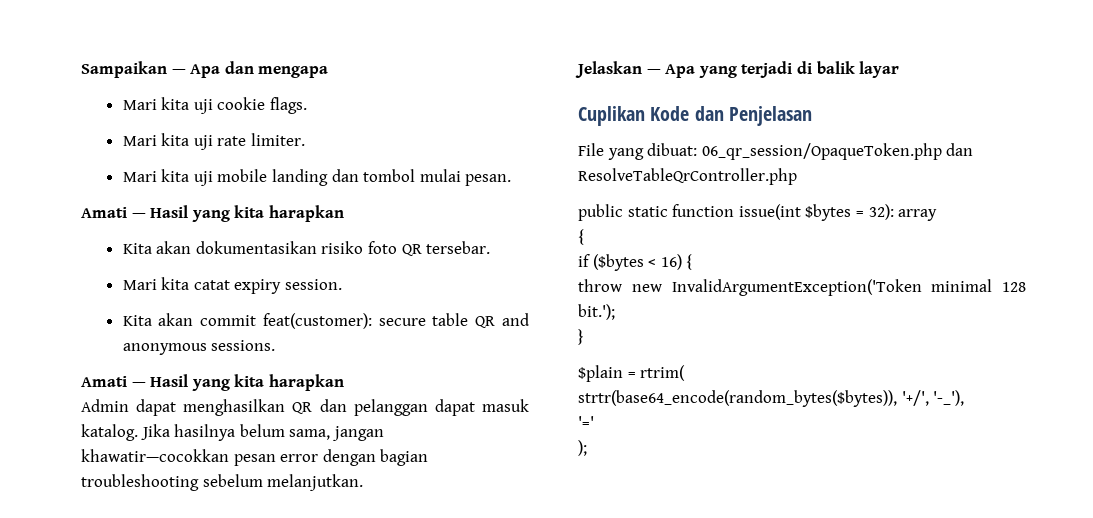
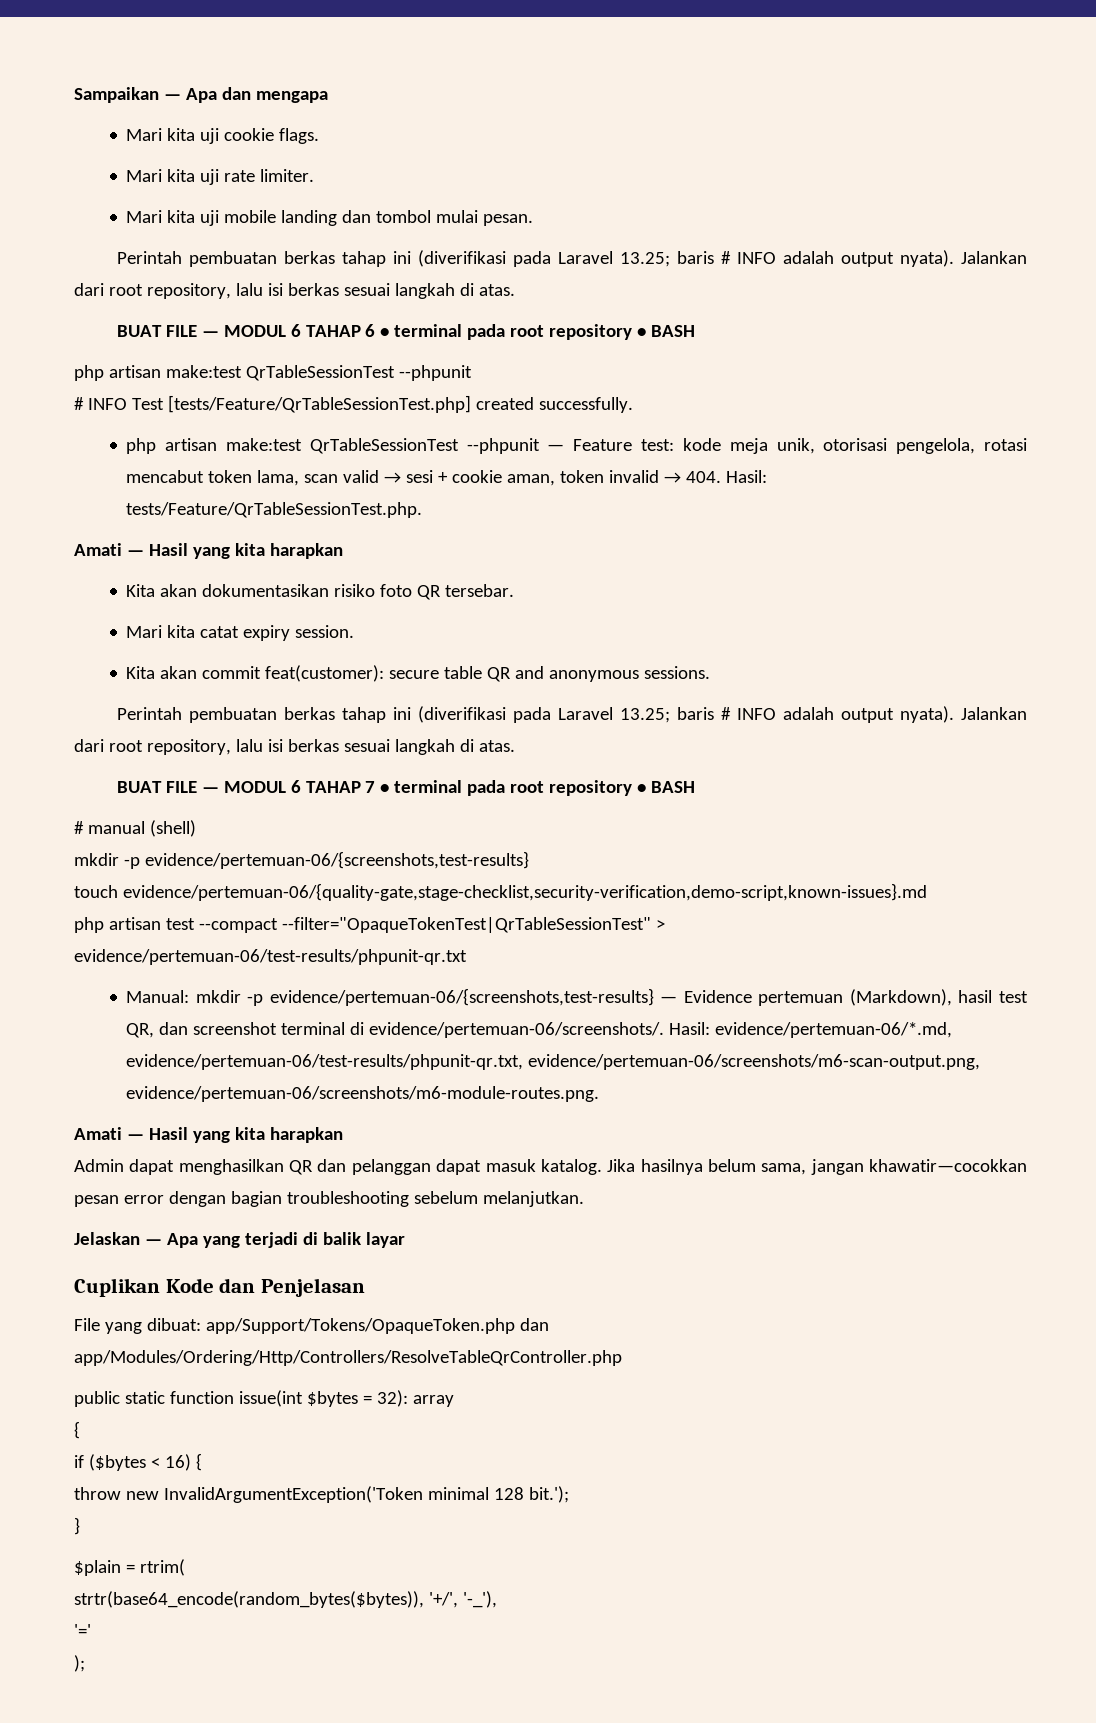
(512, 180) none -> [116,250,1028,267] [74,283,515,299] [116,324,696,340] [74,365,472,381] [74,395,633,413] [126,438,1027,454] [126,470,768,486] [126,502,423,518] // Perintah pembuatan berkas tahap ini (diverifikasi pada Laravel 13.25; baris # INFO adalah output nyata). Jalankan dari root repository, lalu isi berkas sesuai langkah di atas. // BUAT FILE — MODUL 6 TAHAP 6 • terminal pada root repository • BASH // php artisan make:test QrTableSessionTest --phpunit // # INFO Test [tests/Feature/QrTableSessionTest.php] created successfully. // php artisan make:test QrTableSessionTest --phpunit — Feature test: kode meja unik, otorisasi pengelola, rotasi mencabut token lama, scan valid → sesi + cookie aman, token invalid → 404. Hasil: tests/Feature/QrTableSessionTest.php.
(276, 345) none -> [116,706,1028,723] [74,739,515,755] [116,780,696,796] [74,820,196,837] [74,851,529,869] [74,883,927,901] [74,917,665,933] [74,949,467,965] [126,988,1028,1006] [126,1022,953,1038] [126,1054,981,1070] [126,1086,600,1102] // Perintah pembuatan berkas tahap ini (diverifikasi pada Laravel 13.25; baris # INFO adalah output nyata). Jalankan dari root repository, lalu isi berkas sesuai langkah di atas. // BUAT FILE — MODUL 6 TAHAP 7 • terminal pada root repository • BASH // # manual (shell) // mkdir -p evidence/pertemuan-06/{screenshots,test-results} // touch evidence/pertemuan-06/{quality-gate,stage-checklist,security-verification,demo-script,known-issues}.md // php artisan test --compact --filter="OpaqueTokenTest|QrTableSessionTest" > evidence/pertemuan-06/test-results/phpunit-qr.txt // Manual: mkdir -p evidence/pertemuan-06/{screenshots,test-results} — Evidence pertemuan (Markdown), hasil test QR, dan screenshot terminal di evidence/pertemuan-06/screenshots/. Hasil: evidence/pertemuan-06/*.md, evidence/pertemuan-06/test-results/phpunit-qr.txt, evidence/pertemuan-06/screenshots/m6-scan-output.png, evidence/pertemuan-06/screenshots/m6-module-routes.png.
[701,143,974,160] [578,168,797,185] 06_qr_session/OpaqueToken.php dan ResolveTableQrController.php -> [205,1318,549,1334] [74,1350,622,1366] app/Support/Tokens/OpaqueToken.php dan app/Modules/Ordering/Http/Controllers/ResolveTableQrController.php

